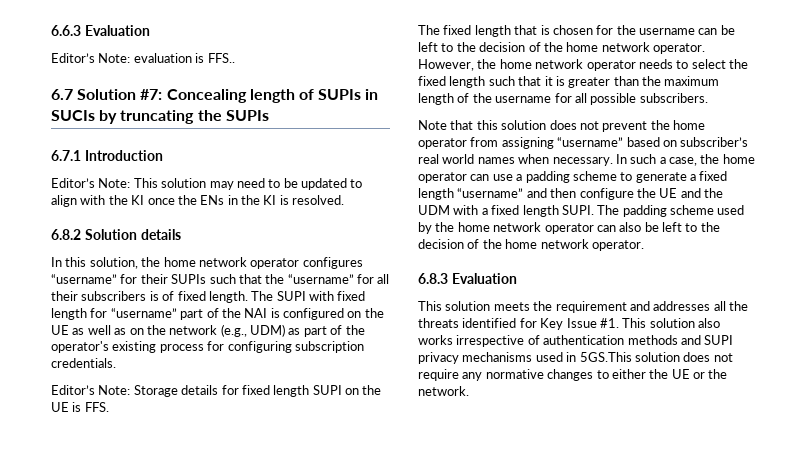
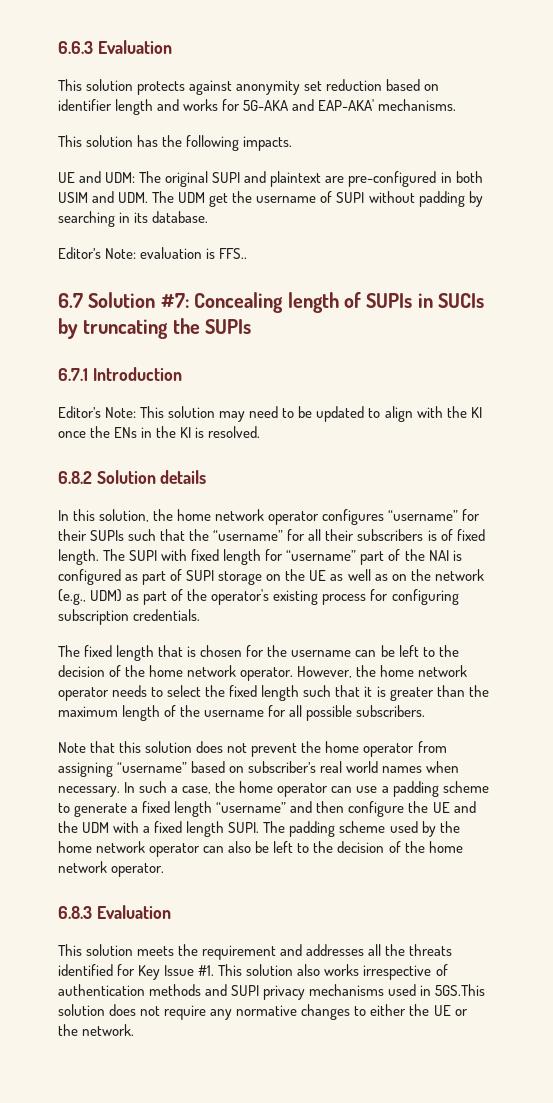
(150, 30) none -> [58,79,440,95] [58,99,457,115] [58,135,293,151] [58,171,483,187] [58,191,483,207] [58,211,209,227] // This solution protects against anonymity set reduction based on identifier length and works for 5G-AKA and EAP-AKA' mechanisms. // This solution has the following impacts. // UE and UDM: The original SUPI and plaintext are pre-configured in both USIM and UDM. The UDM get the username of SUPI without padding by searching in its database.
(344, 314) none -> [125,569,263,585] as part of SUPI storage
[51,385,382,397] [51,402,109,412] // Editor’s Note: Storage details for fixed length SUPI on the UE is FFS. -> (201, 615) none

